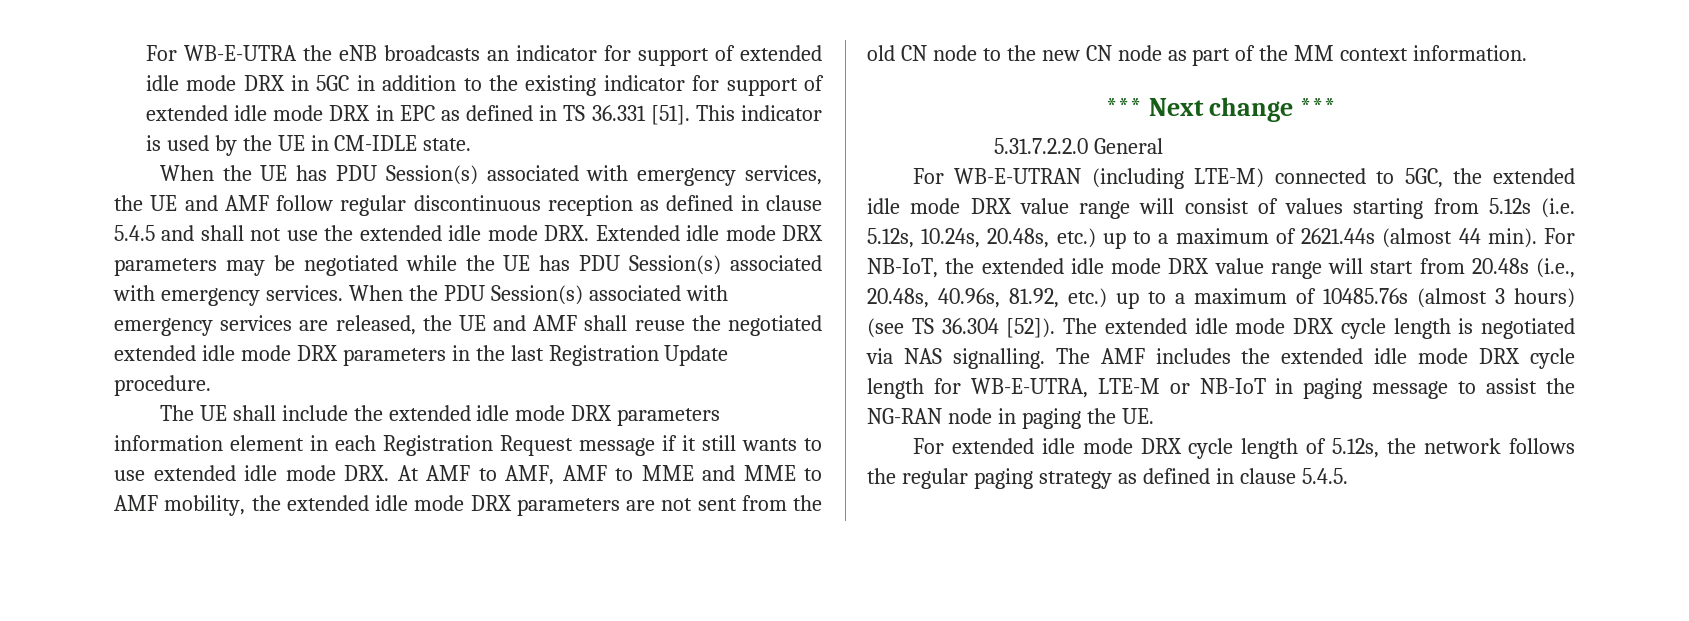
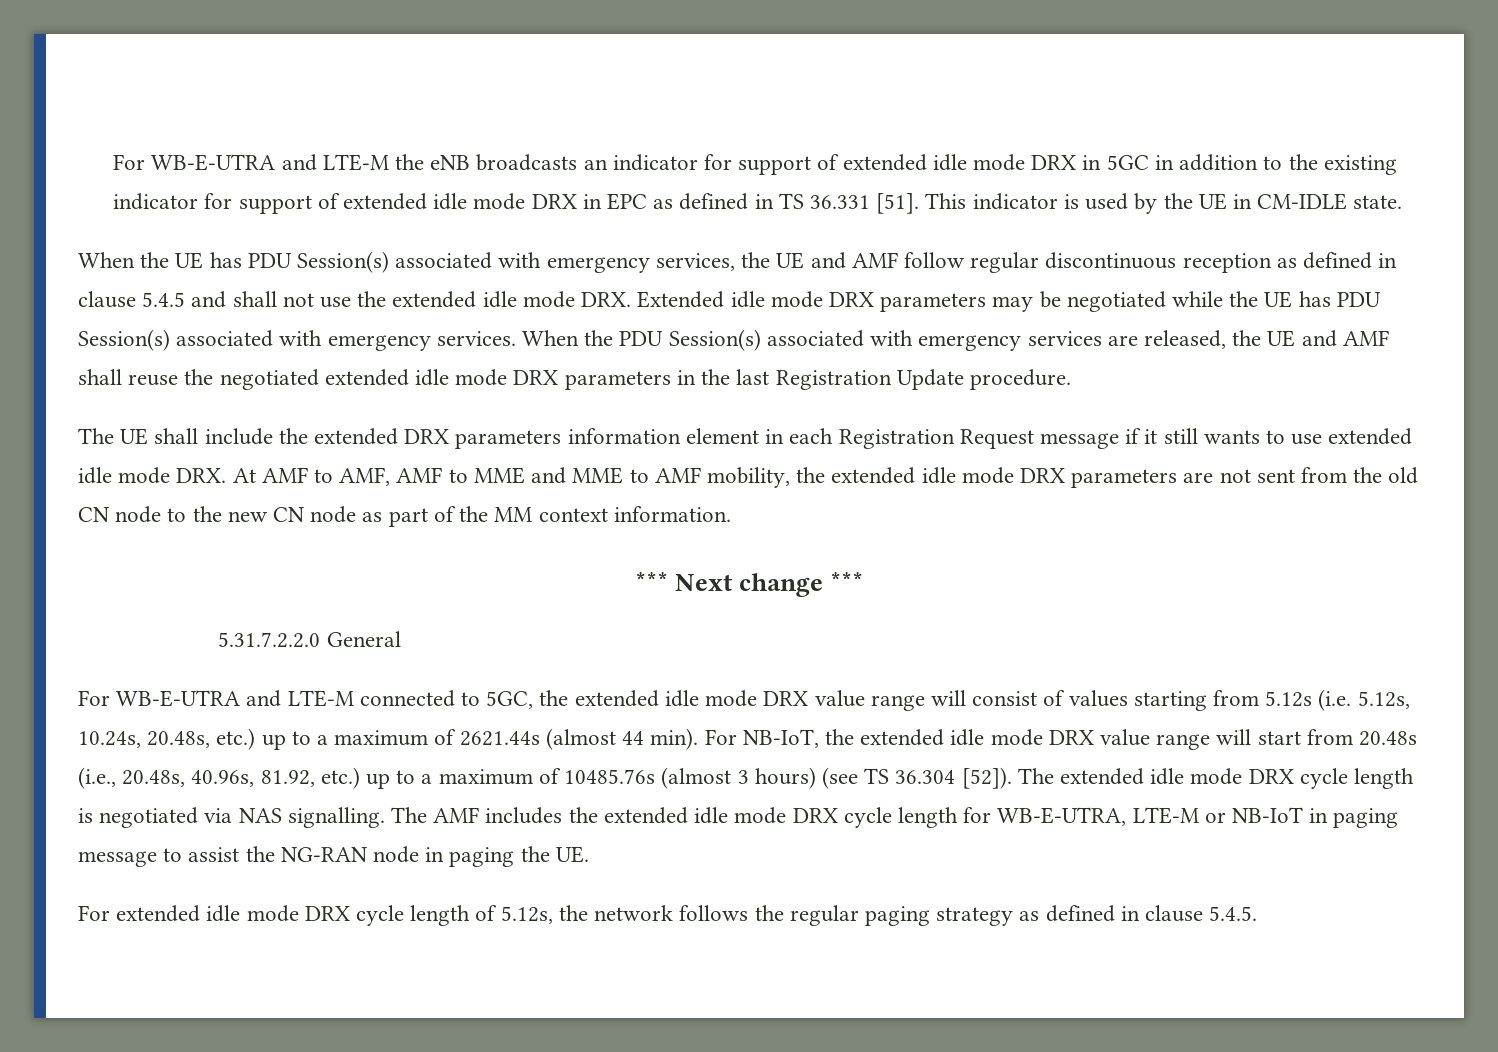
[145,45,297,61] For WB-E-UTRA -> [113,154,389,171] For WB-E-UTRA and LTE-M
[476,405,566,421] idle mode -> (399, 436) none
[954,168,1265,189] WB-E-UTRAN (including LTE-M) -> [116,690,354,707] WB-E-UTRA and LTE-M

